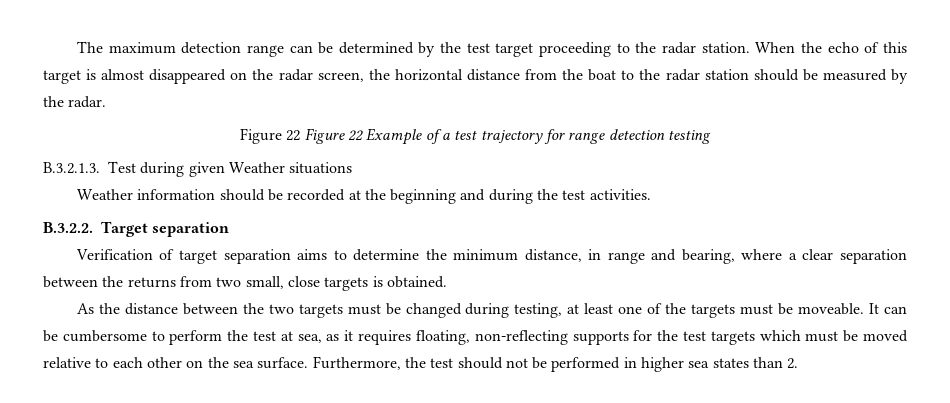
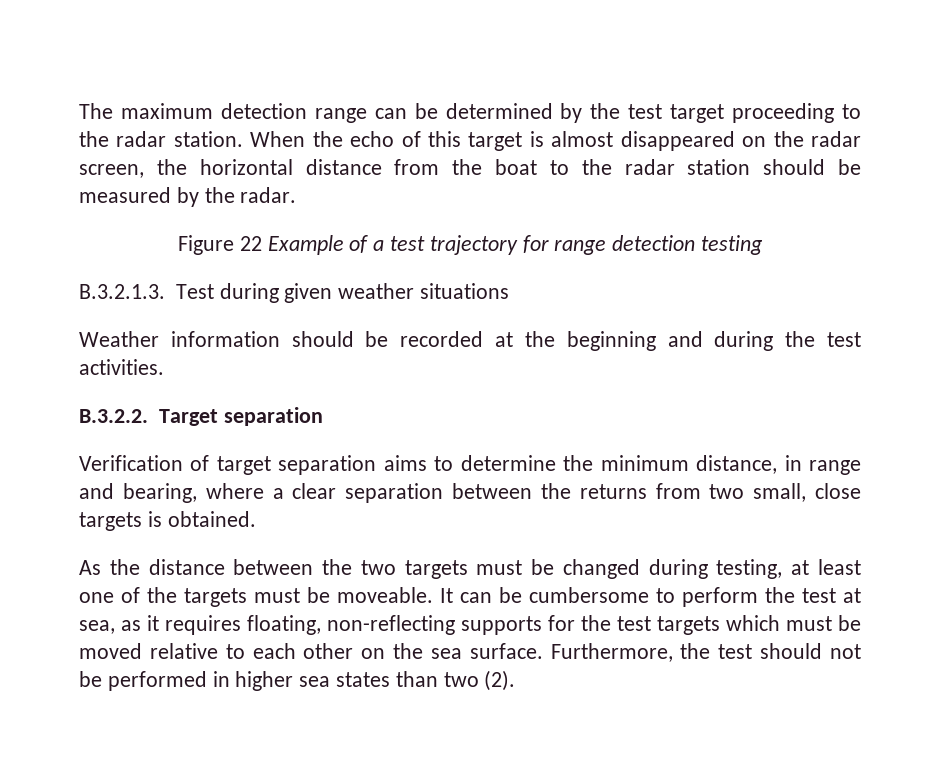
[304,128,365,144] Figure 22 -> (262, 243) none
[228,162,285,173] Weather -> [338,283,415,299] weather
[787,358,799,369] 2. -> [443,670,516,691] two (2).

